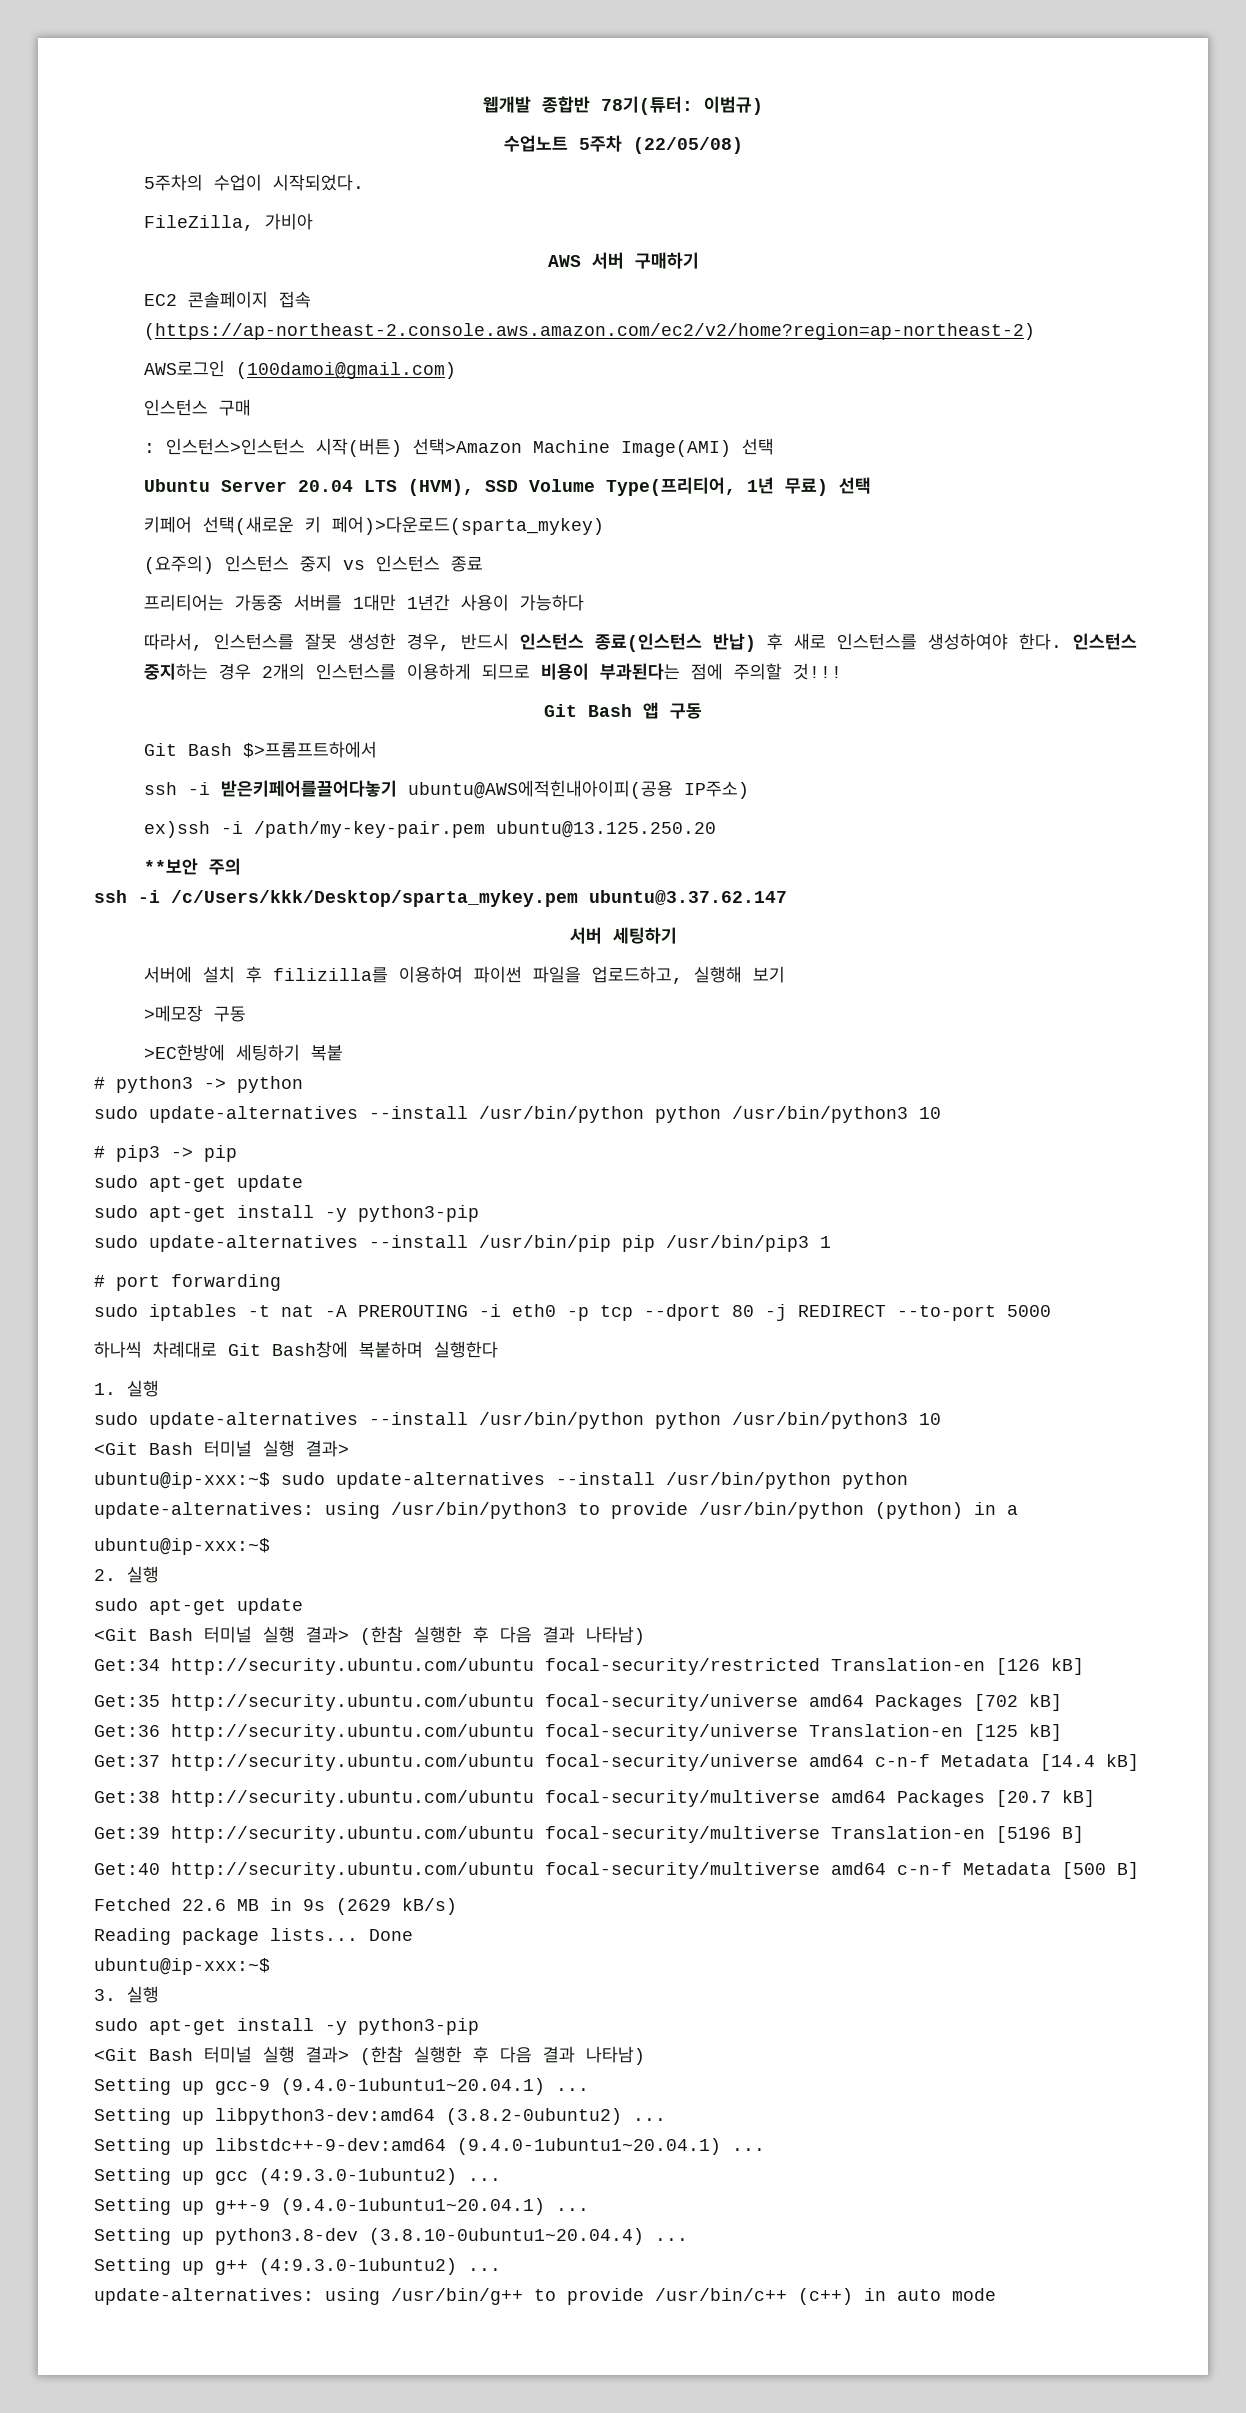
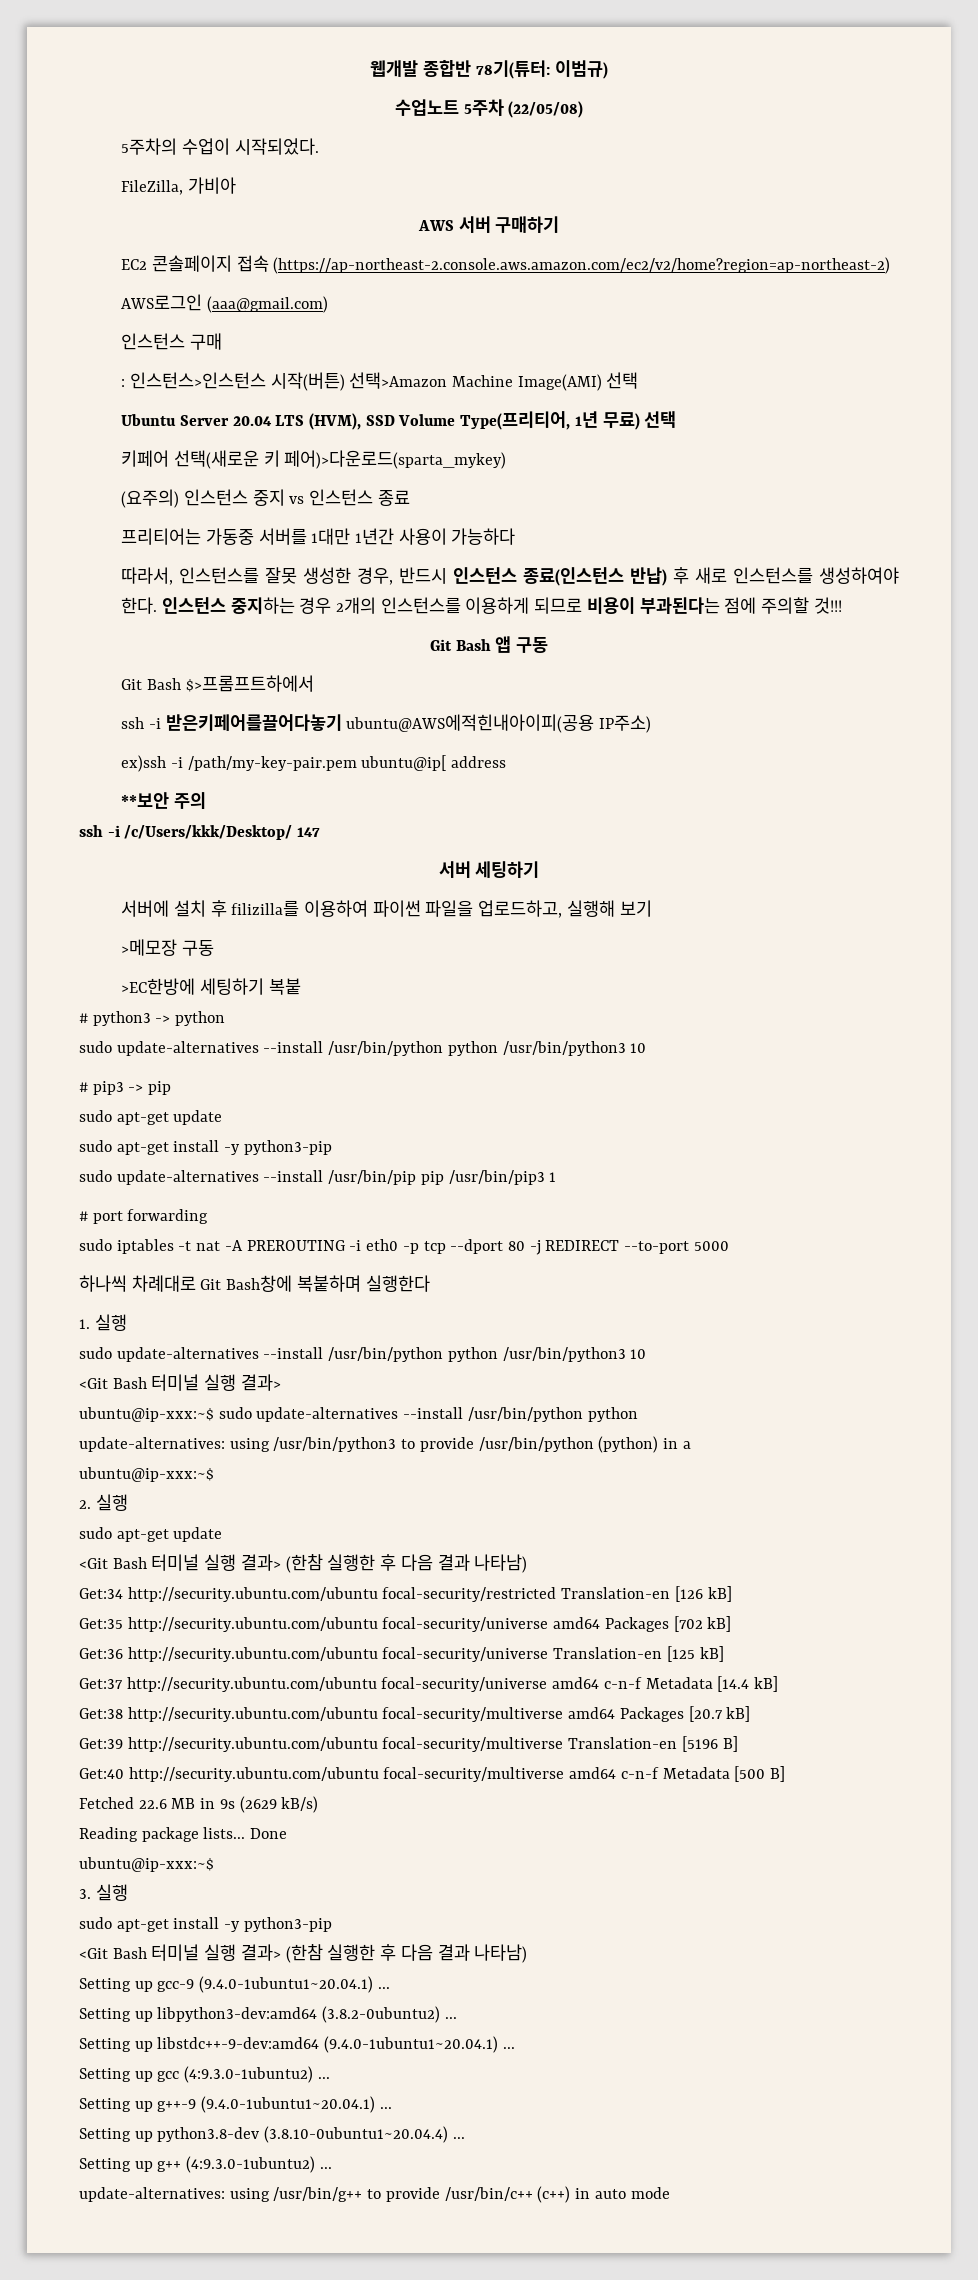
[236,362,457,379] (100damoi@gmail.com) -> [206,296,328,313] (aaa@gmail.com)
[496,821,717,838] ubuntu@13.125.250.20 -> [361,755,506,771] ubuntu@ip[ address
[171,890,787,907] /c/Users/kkk/Desktop/sparta_mykey.pem ubuntu@3.37.62.147 -> [124,825,321,840] /c/Users/kkk/Desktop/ 147

